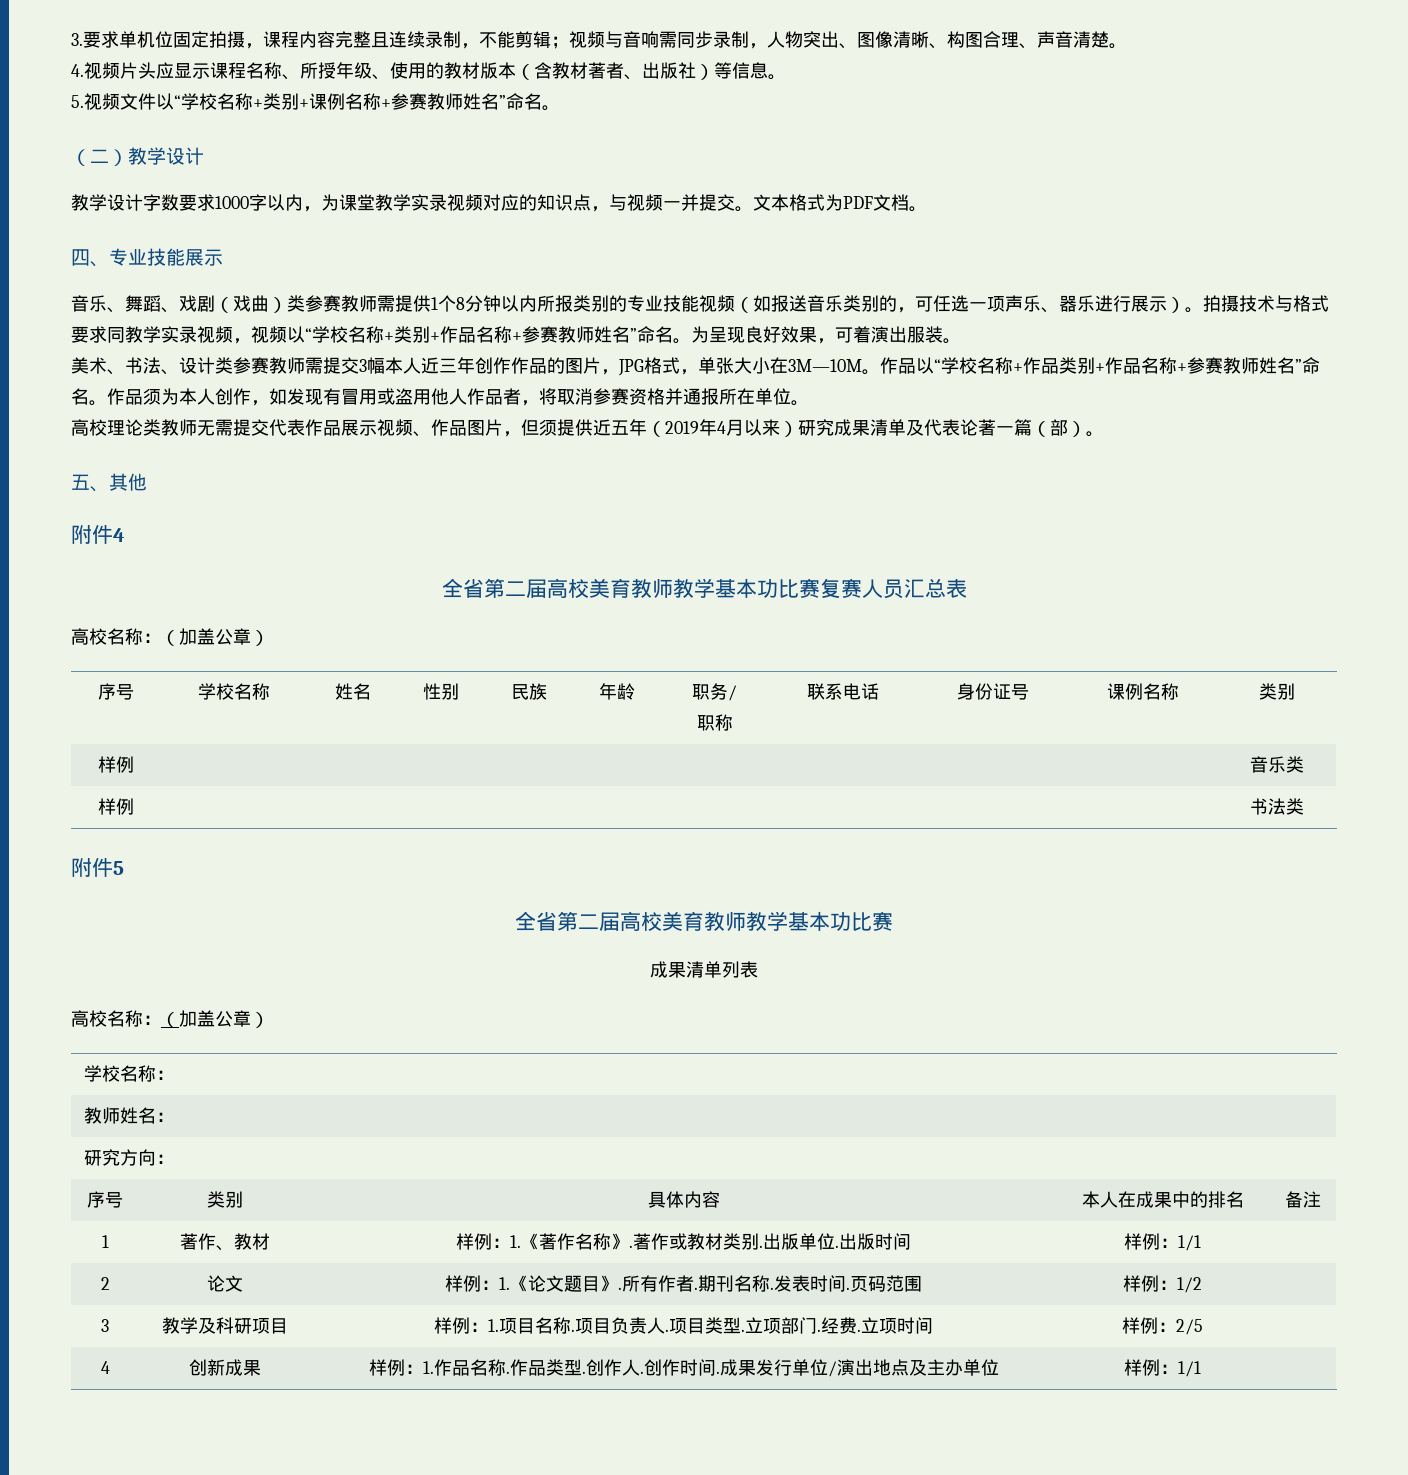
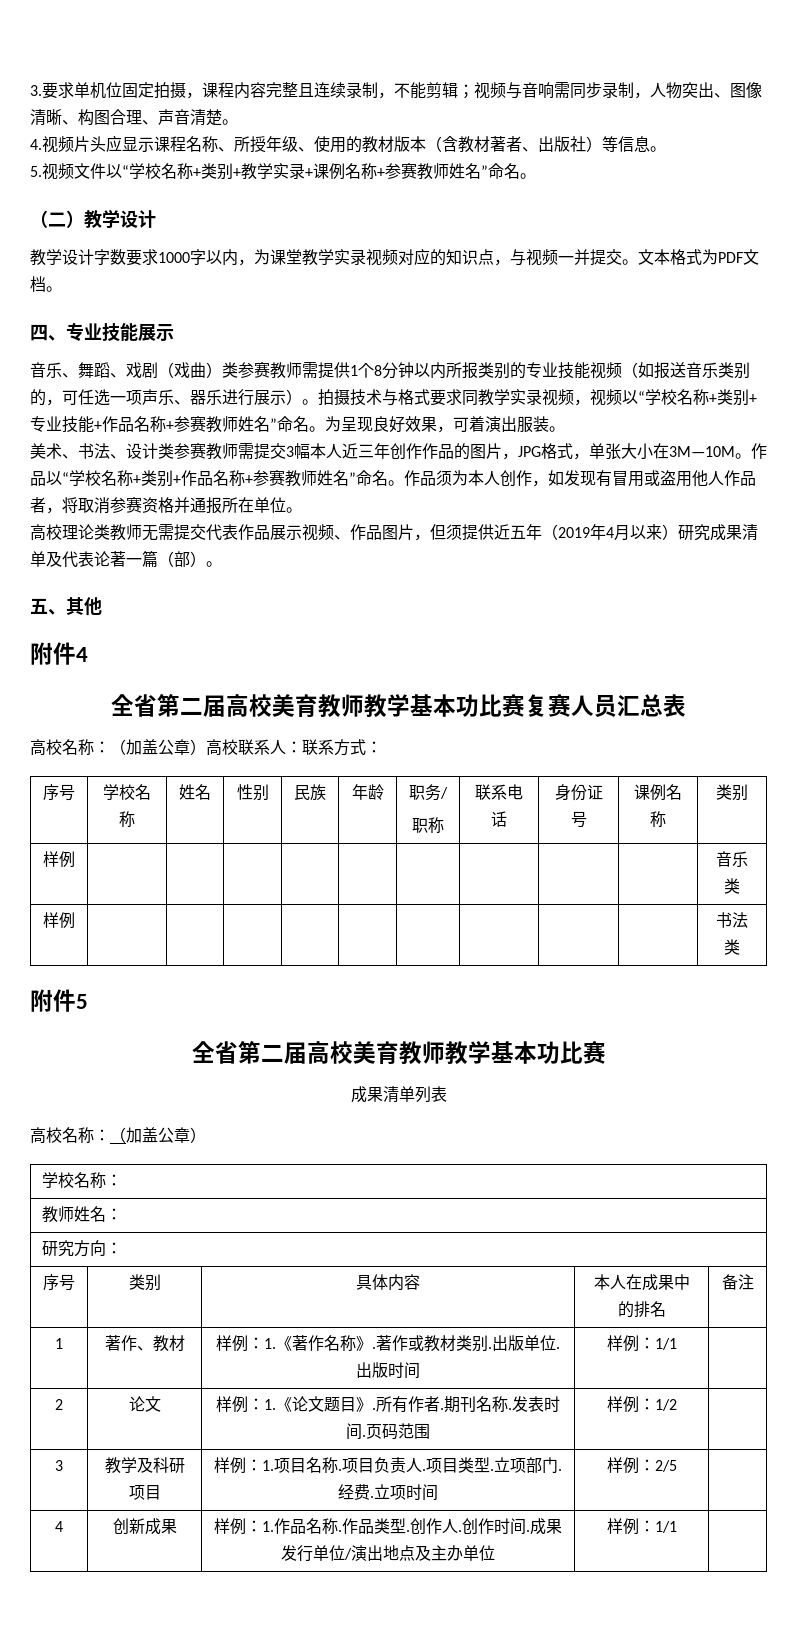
(309, 103) none -> [241,163,313,180] 教学实录+
(440, 336) none -> [30,416,102,433] 专业技能+
[1023,357,1059,374] 作品 -> (141, 479) none
(269, 638) none -> [206,739,382,756] 高校联系人：联系方式：

